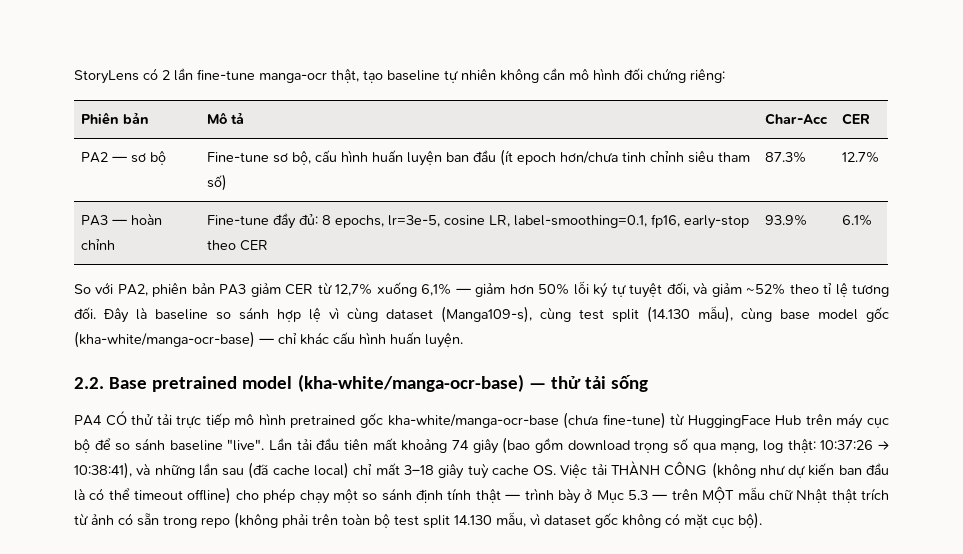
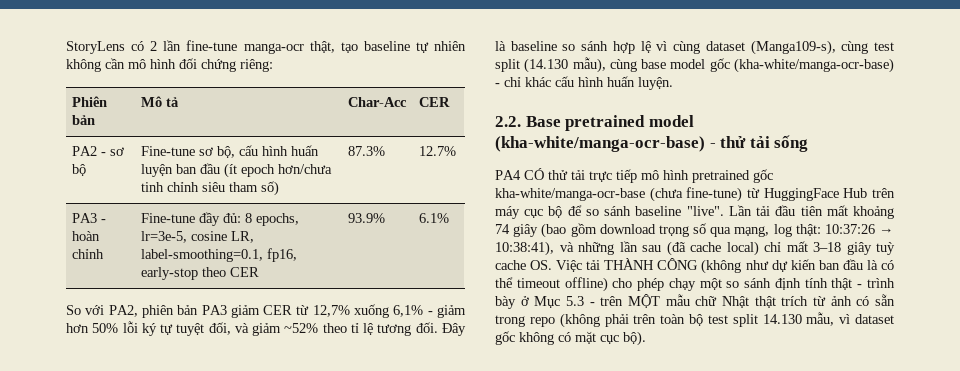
[112,156,128,162] — -> [101,152,107,156] -
[112,219,128,225] — -> [101,219,107,223] -
[455,288,471,294] — -> [427,311,433,315] -
[259,338,274,344] — -> [495,83,500,87] -
[528,383,546,389] — -> [709,143,716,148] -
[505,494,521,500] — -> [857,284,863,288] -
[652,494,668,500] — -> [589,302,595,306] -

